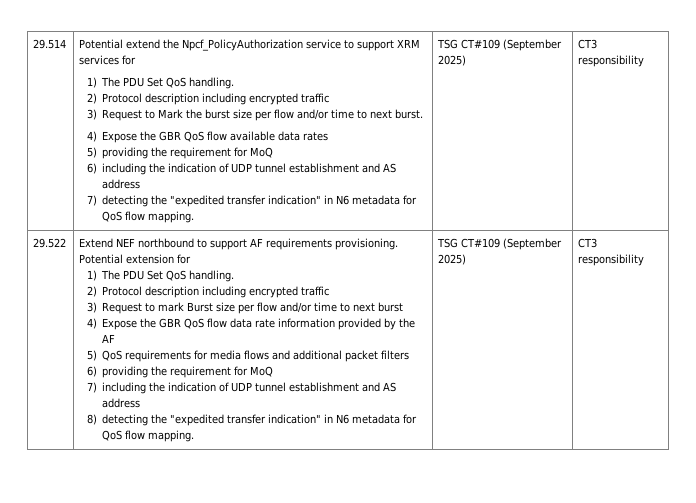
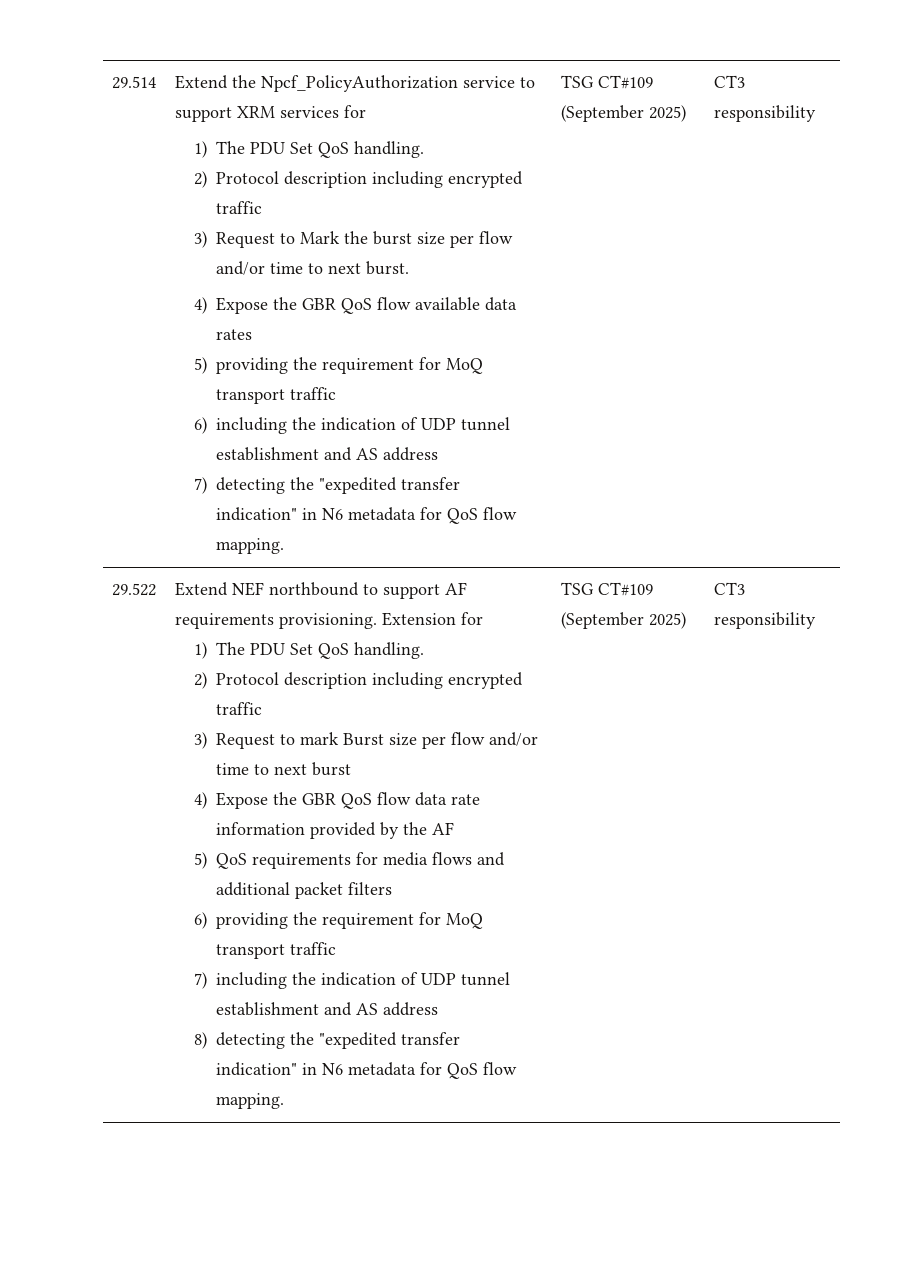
[79,39,161,49] Potential extend -> [175,75,229,89] Extend
(274, 152) none -> [216,387,337,404] transport traffic
[79,254,175,264] Potential extension -> [382,612,457,626] Extension
(274, 371) none -> [216,942,337,959] transport traffic

